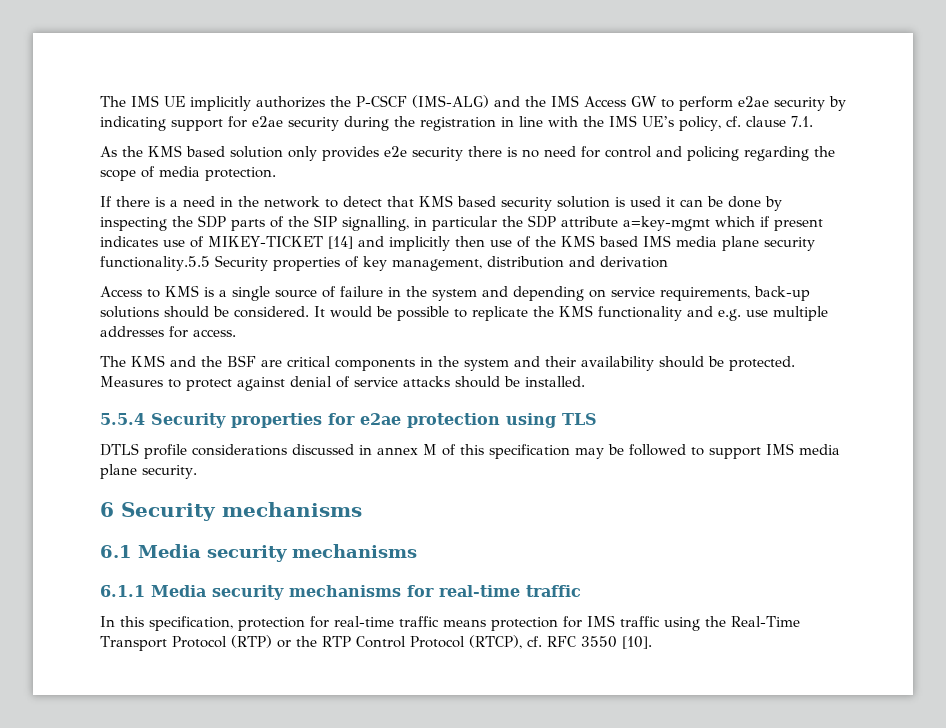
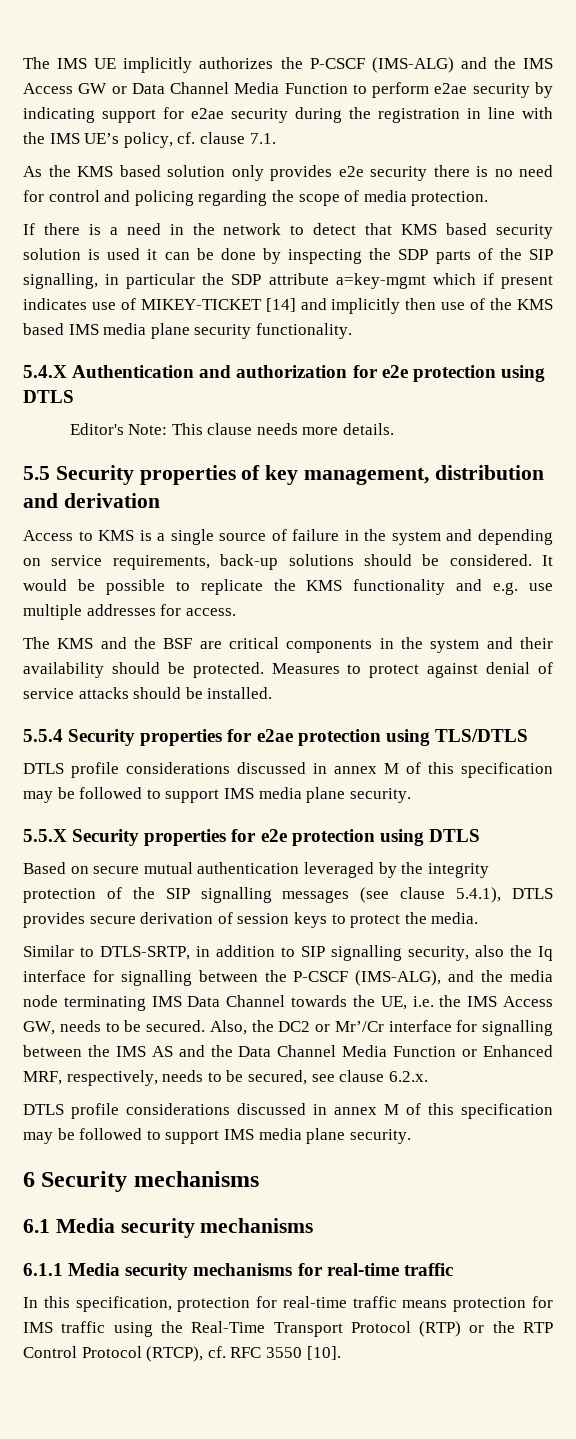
(657, 101) none -> [111,82,348,94] or Data Channel Media Function
[100,256,210,271] functionality.5.5 -> [255,323,352,339] [23,365,545,382] [23,390,74,403] [69,423,395,435] [23,466,50,480] functionality. // 5.4.X Authentication and authorization for e2e protection using DTLS // Editor's Note: This clause needs more details. // 5.5
[562,413,597,425] TLS -> [434,729,528,742] [23,762,553,778] [23,787,411,803] [23,829,480,846] [23,862,489,878] [23,887,554,903] [23,912,479,928] [23,945,553,961] [23,970,554,986] [23,995,553,1011] [23,1020,553,1036] [23,1045,554,1057] [23,1070,428,1086] TLS/DTLS // DTLS profile considerations discussed in annex M of this specification may be followed to support IMS media plane security. // 5.5.X Security properties for e2e protection using DTLS // Based on secure mutual authentication leveraged by the integrity protection of the SIP signalling messages (see clause 5.4.1), DTLS provides secure derivation of session keys to protect the media. // Similar to DTLS-SRTP, in addition to SIP signalling security, also the Iq interface for signalling between the P-CSCF (IMS-ALG), and the media node terminating IMS Data Channel towards the UE, i.e. the IMS Access GW, needs to be secured. Also, the DC2 or Mr’/Cr interface for signalling between the IMS AS and the Data Channel Media Function or Enhanced MRF, respectively, needs to be secured, see clause 6.2.x.

